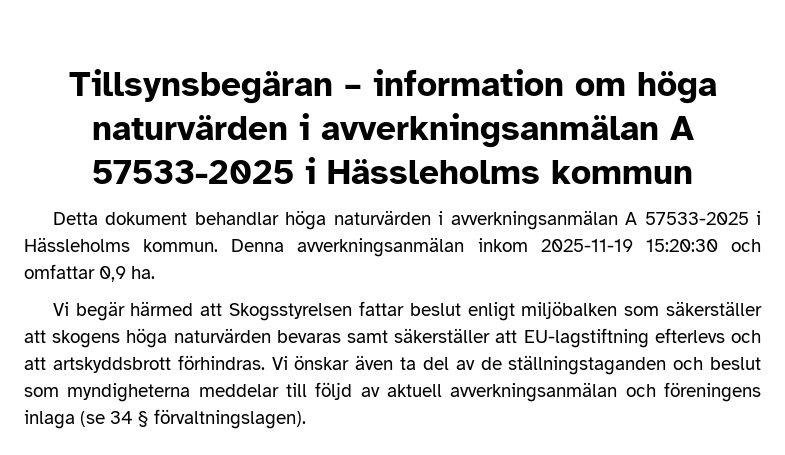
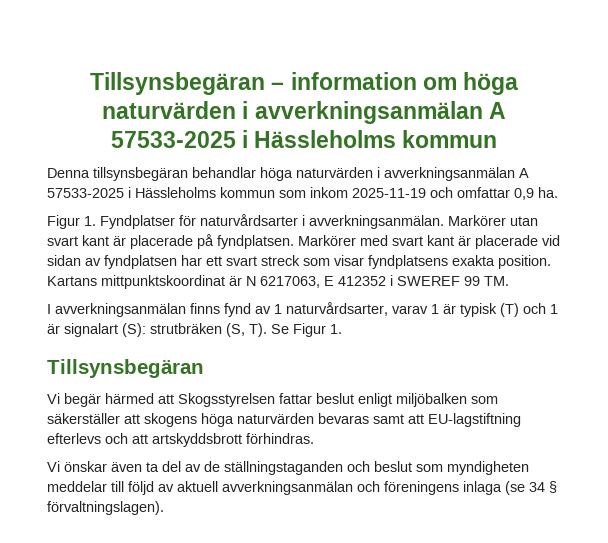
[52,212,188,225] Detta dokument -> [47,167,188,181] Denna tillsynsbegäran
[143,237,465,257] kommun. Denna avverkningsanmälan -> [220,187,306,198] kommun som
[645,239,718,252] 15:20:30 -> (426, 193) none
(156, 272) none -> [47,214,538,229] [47,234,560,249] [47,255,551,269] [47,275,509,289] [47,302,558,317] [47,323,342,337] [47,359,204,378] // Figur 1. Fyndplatser för naturvårdsarter i avverkningsanmälan. Markörer utan svart kant är placerade på fyndplatsen. Markörer med svart kant är placerade vid sidan av fyndplatsen har ett svart streck som visar fyndplatsens exakta position. Kartans mittpunktskoordinat är N 6217063, E 412352 i SWEREF 99 TM. // I avverkningsanmälan finns fynd av 1 naturvårdsarter, varav 1 är typisk (T) och 1 är signalart (S): strutbräken (S, T). Se Figur 1. // Tillsynsbegäran
[394,328,491,343] säkerställer -> (404, 419) none
(265, 362) none -> (314, 438) //
[67,383,191,402] myndigheterna -> [447,461,529,475] myndigheten

